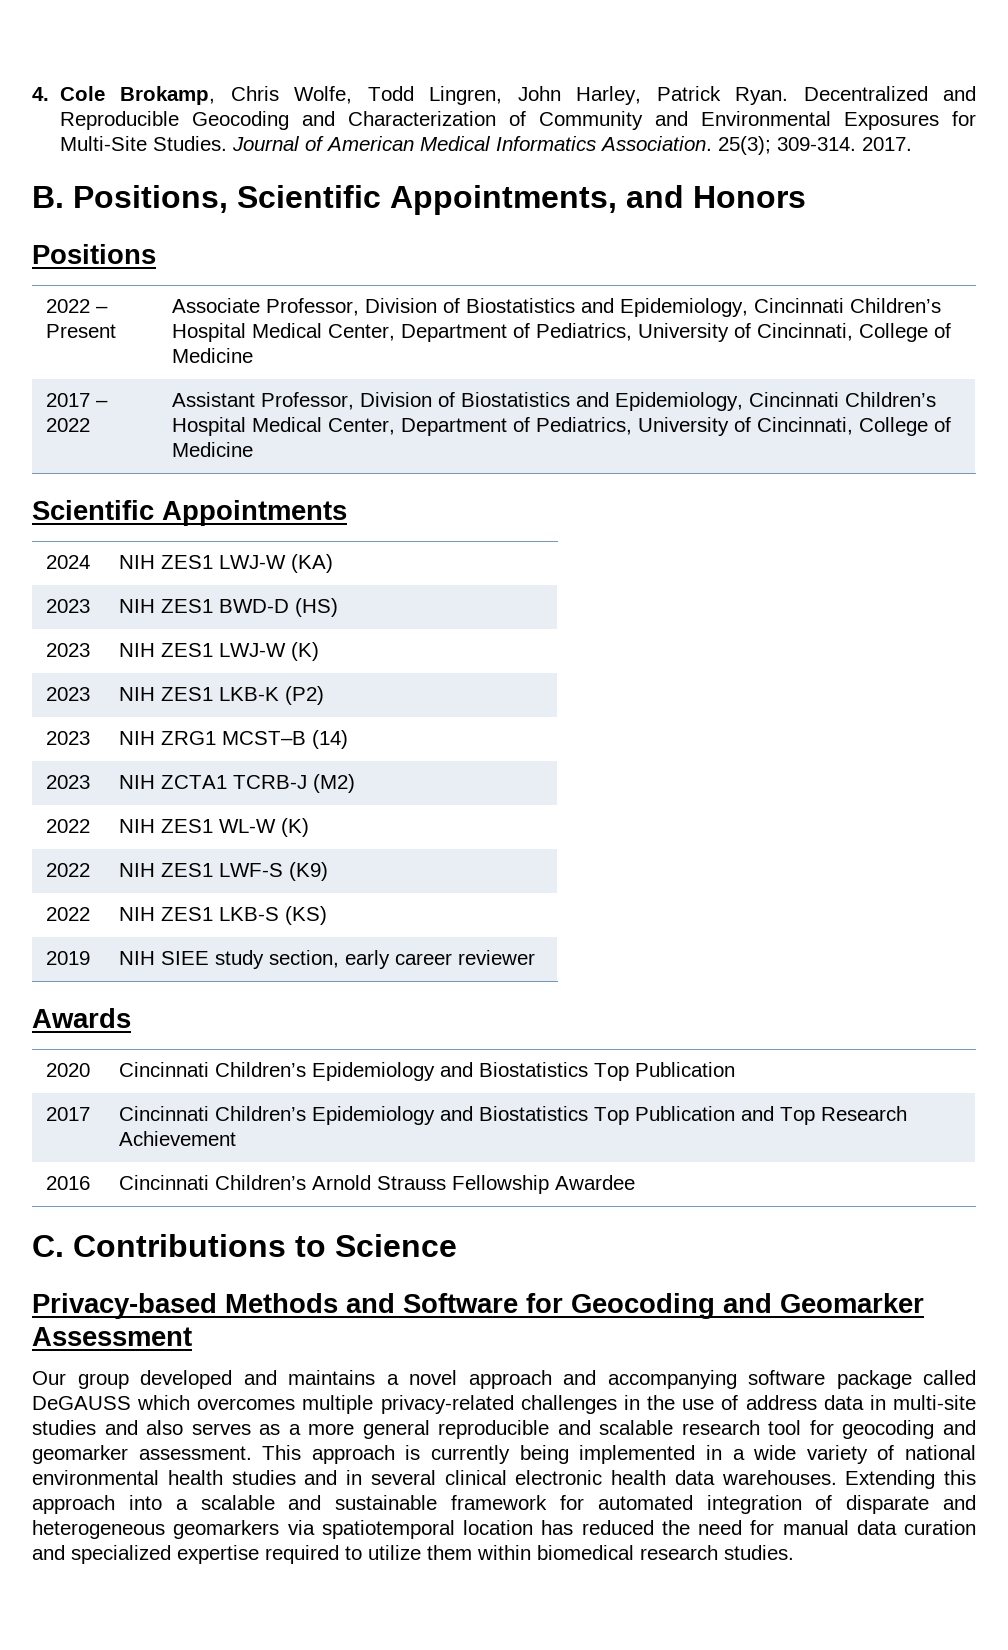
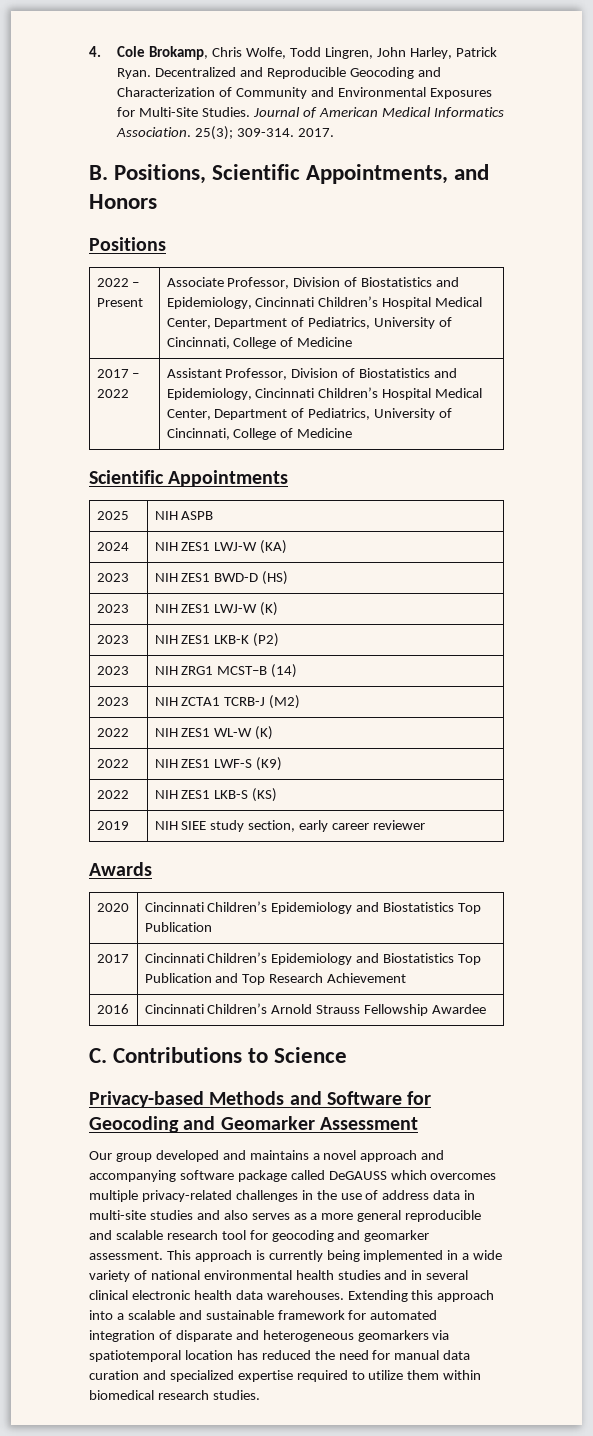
(347, 513) none -> [96,511,129,520] [154,511,214,520] // 2025 | NIH ASPB

